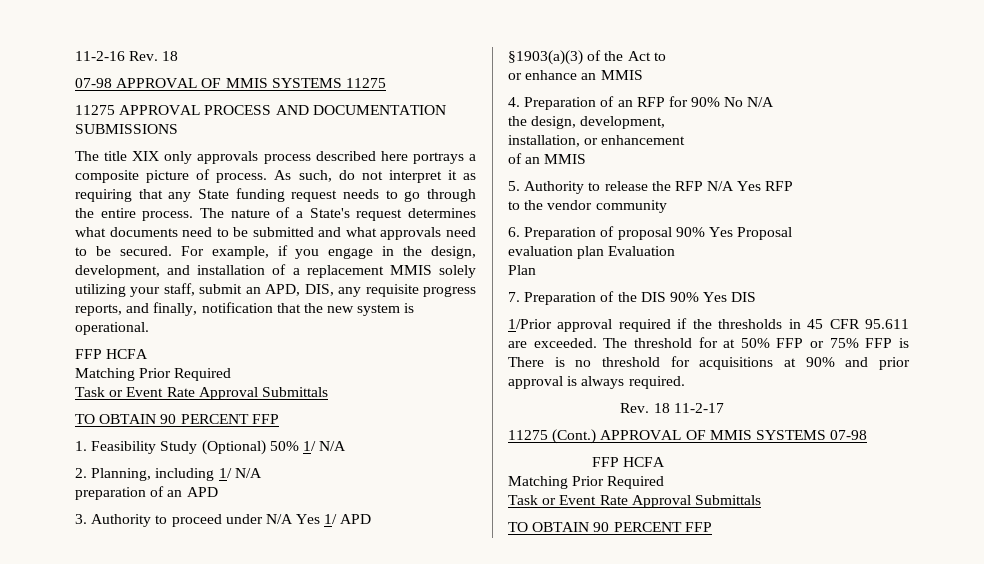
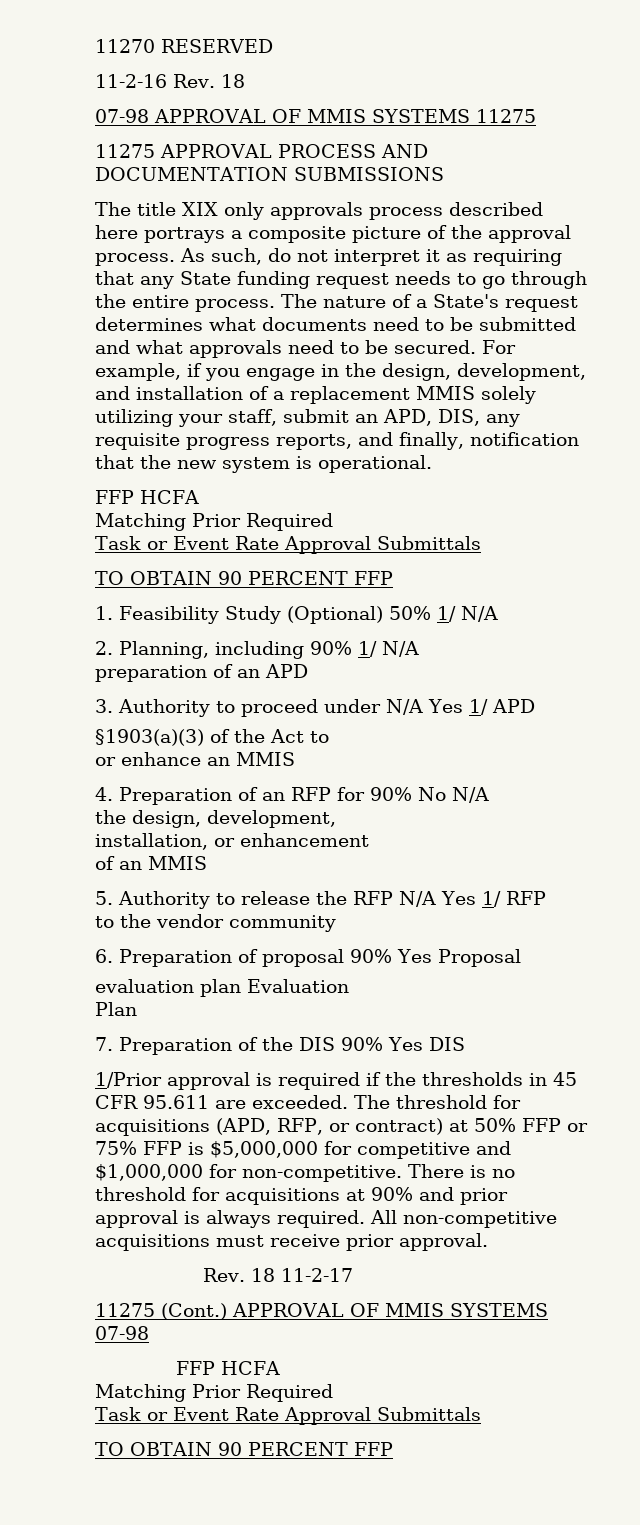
(75, 56) none -> [95,39,273,53] 11270 RESERVED //
(211, 174) none -> [451,225,571,243] the approval
(215, 474) none -> [310,641,352,655] 90%
(762, 186) none -> [481,891,501,907] 1/
(613, 325) none -> [256,1073,272,1086] is
(718, 342) none -> [95,1118,443,1136] acquisitions (APD, RFP, or contract)
(909, 343) none -> [210,1141,511,1159] [95,1164,402,1182] $5,000,000 for competitive and $1,000,000 for non-competitive.
(685, 382) none -> [370,1210,557,1228] [95,1233,488,1251] All non-competitive acquisitions must receive prior approval.

